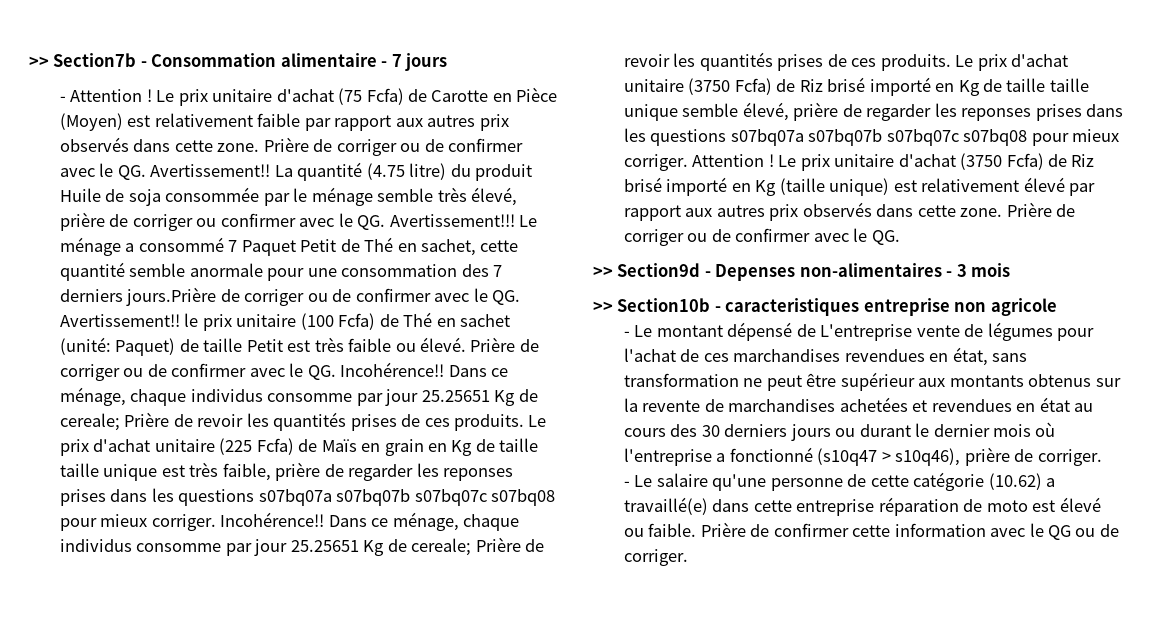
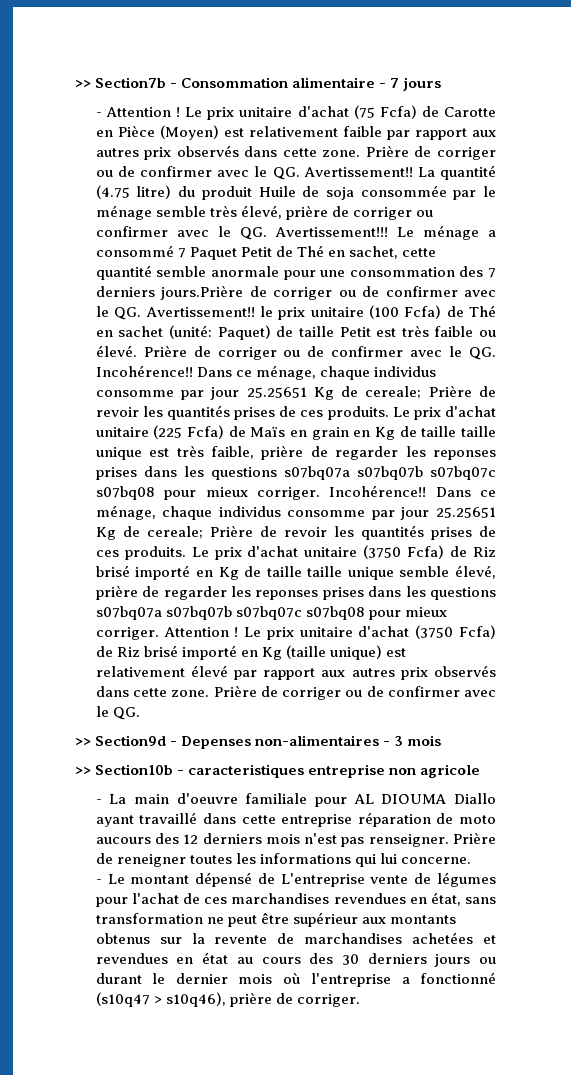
(1057, 307) none -> [95,793,496,807] [95,812,497,827] [95,832,496,847] [95,853,472,867] // - La main d'oeuvre familiale pour AL DIOUMA Diallo ayant travaillé dans cette entreprise réparation de moto aucours des 12 derniers mois n'est pas renseigner. Prière de reneigner toutes les informations qui lui concerne.
[623,472,1055,491] [623,497,1101,516] [623,522,1119,540] [623,549,688,566] // - Le salaire qu'une personne de cette catégorie (10.62) a travaillé(e) dans cette entreprise réparation de moto est élevé ou faible. Prière de confirmer cette information avec le QG ou de corriger. -> (361, 1000) none

